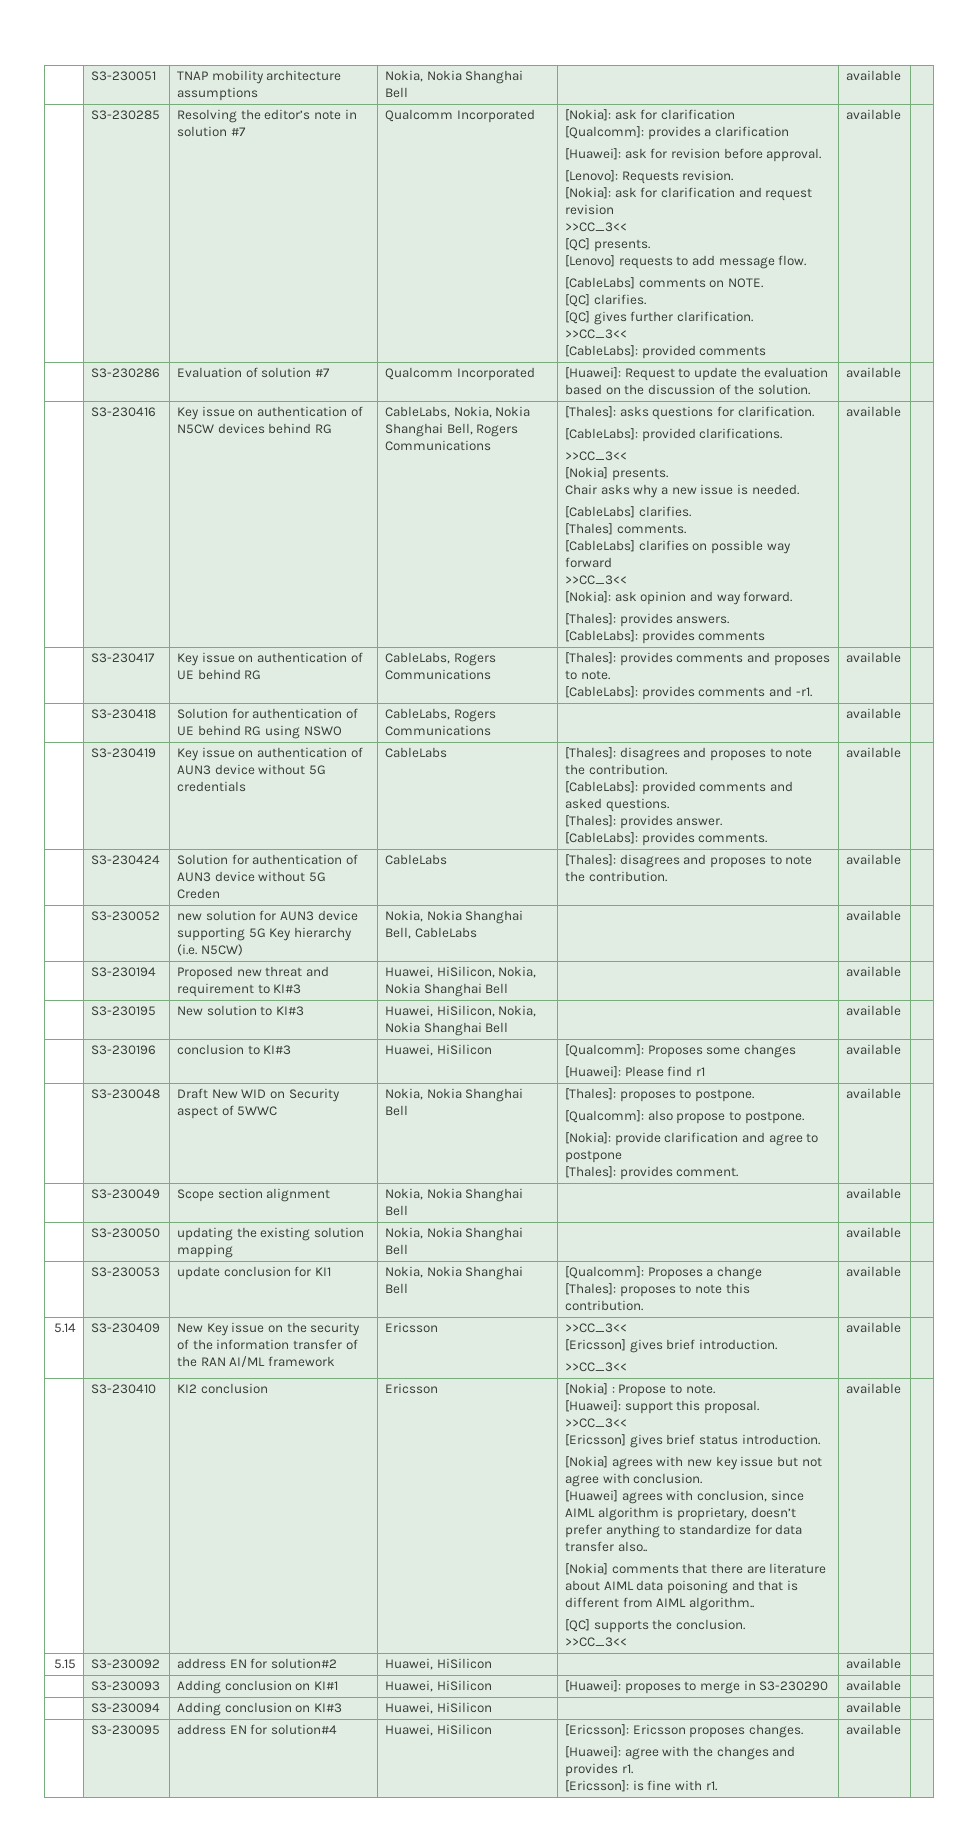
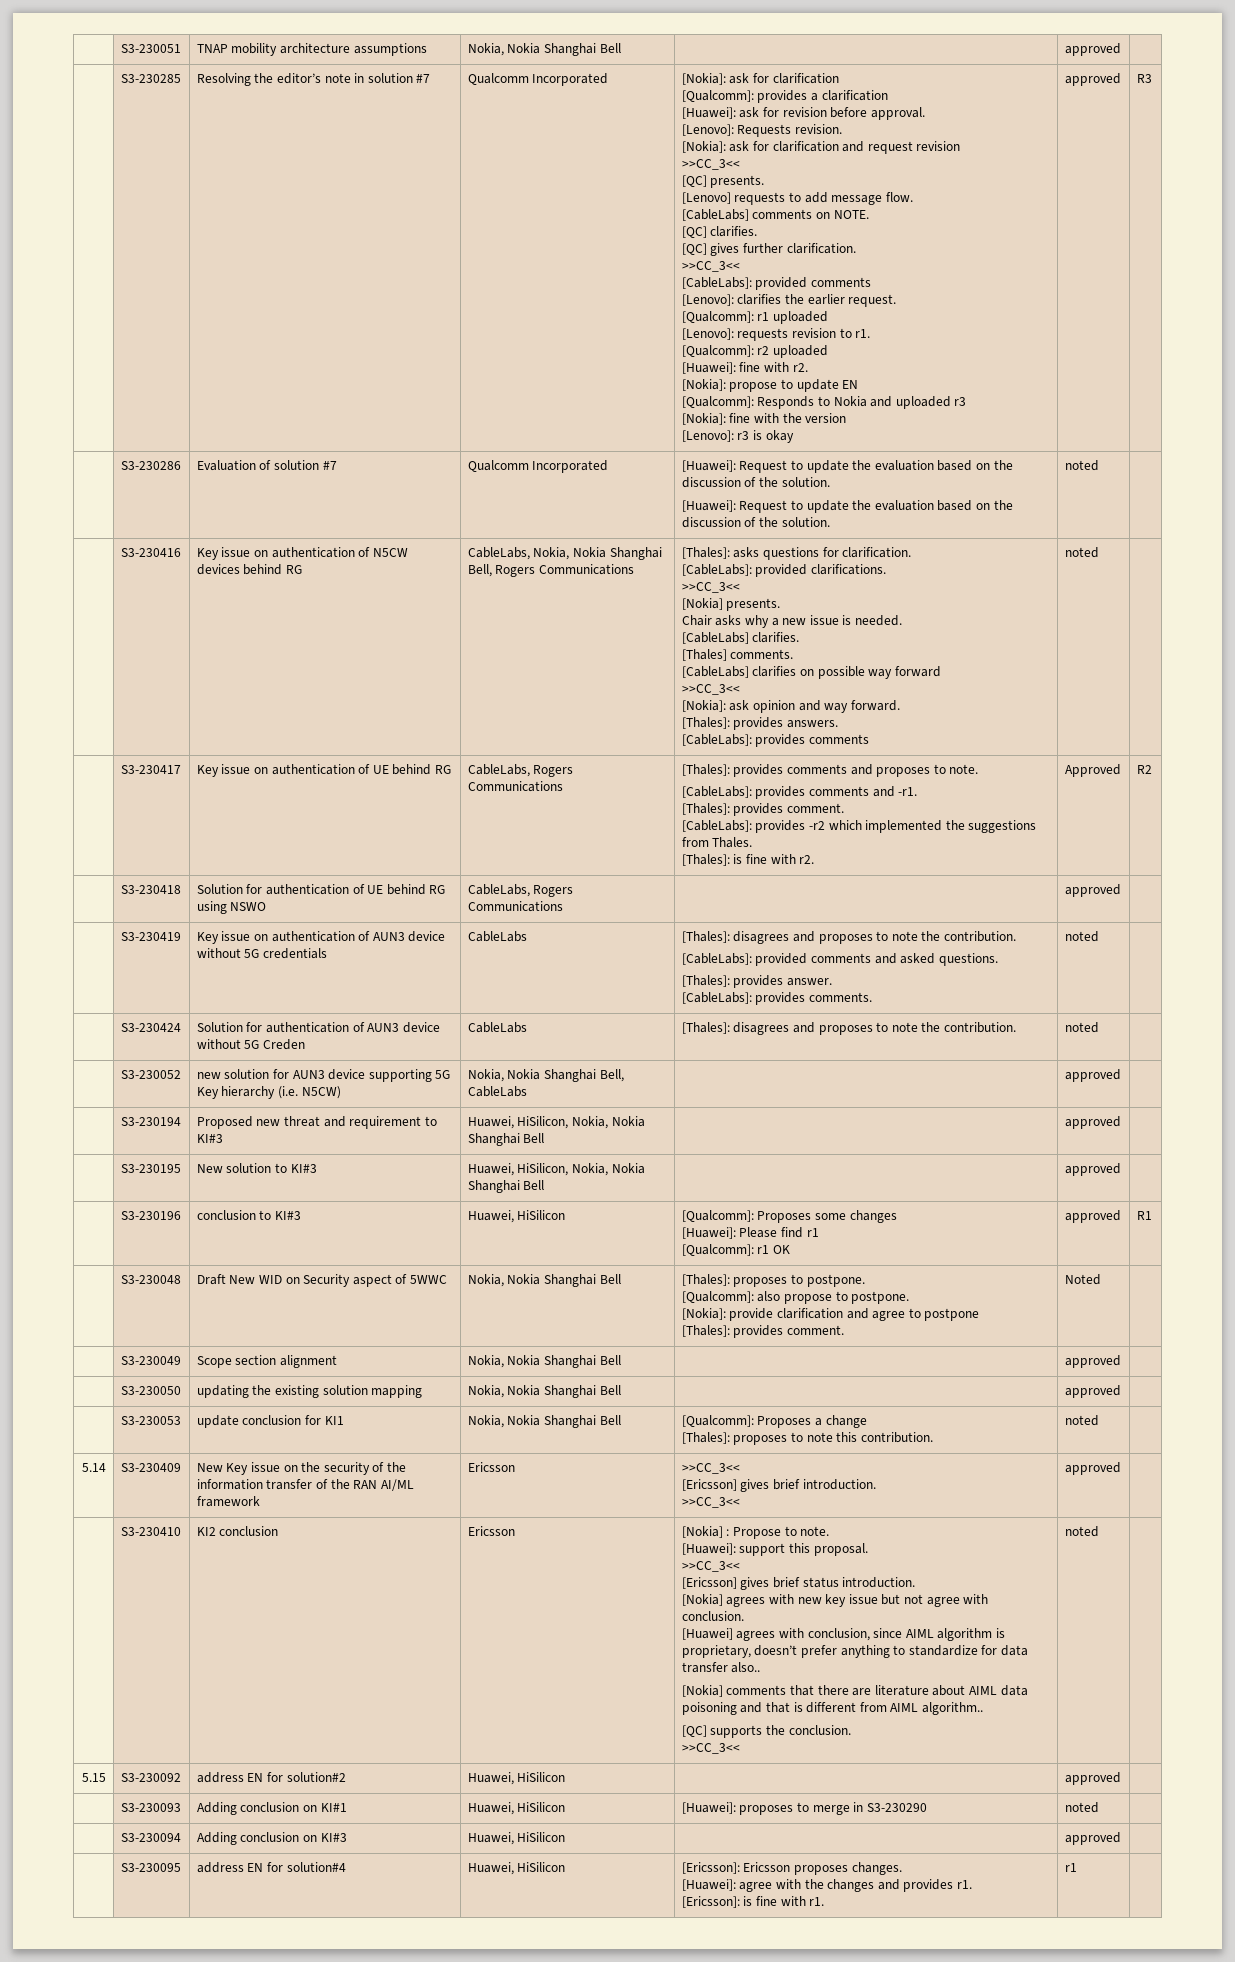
[846,70,902,81] available -> [1064,43,1121,56] approved
[846,109,902,120] | available | -> [681,294,897,307] [681,311,828,324] [681,328,871,341] [681,345,828,358] [681,362,808,374] [681,379,859,392] [681,396,967,409] [681,413,847,425] [681,430,794,443] [1064,73,1121,86] [1136,74,1152,83] // [Lenovo]: clarifies the earlier request. // [Qualcomm]: r1 uploaded // [Lenovo]: requests revision to r1. // [Qualcomm]: r2 uploaded // [Huawei]: fine with r2. // [Nokia]: propose to update EN // [Qualcomm]: Responds to Nokia and uploaded r3 // [Nokia]: fine with the version // [Lenovo]: r3 is okay | approved | R3
[846,367,902,378] | available -> [681,500,1013,513] [681,517,830,528] [1064,460,1099,471] // [Huawei]: Request to update the evaluation based on the discussion of the solution. | noted
[846,406,902,417] available -> [1064,547,1099,558] noted
[846,652,902,663] | available | -> [681,803,844,816] [681,820,1037,833] [681,837,753,848] [681,854,815,866] [1064,764,1121,777] [1136,765,1152,774] // [Thales]: provides comment. // [CableLabs]: provides -r2 which implemented the suggestions from Thales. // [Thales]: is fine with r2. | Approved | R2
[846,708,902,719] available -> [1064,884,1121,897] approved
[846,747,902,758] available -> [1064,931,1099,942] noted
[846,854,902,865] available -> [1064,1022,1099,1033] noted
[846,910,902,921] available -> [1064,1069,1121,1082] approved
[846,966,902,977] available -> [1064,1116,1121,1129] approved
[846,1005,902,1016] available -> [1064,1163,1121,1176] approved
[846,1044,902,1055] | available | -> [681,1244,790,1256] [1064,1210,1121,1223] [1136,1211,1152,1220] // [Qualcomm]: r1 OK | approved | R1
[846,1088,902,1099] available -> [1064,1274,1101,1285] Noted
[846,1188,902,1199] available -> [1064,1355,1121,1368] approved
[846,1227,902,1238] available -> [1064,1385,1121,1398] approved
[846,1266,902,1277] available -> [1064,1415,1099,1426] noted
[846,1322,902,1333] available -> [1064,1462,1121,1475] approved
[846,1383,902,1394] available -> [1064,1526,1099,1537] noted
[846,1658,902,1669] available -> [1064,1772,1121,1785] approved
[846,1680,902,1691] available -> [1064,1802,1099,1813] noted
[846,1702,902,1713] available -> [1064,1832,1121,1845] approved
[846,1724,902,1735] available -> [1064,1863,1077,1872] r1

